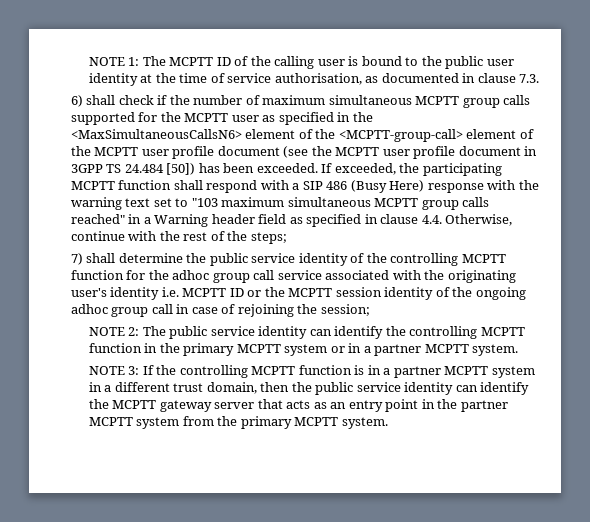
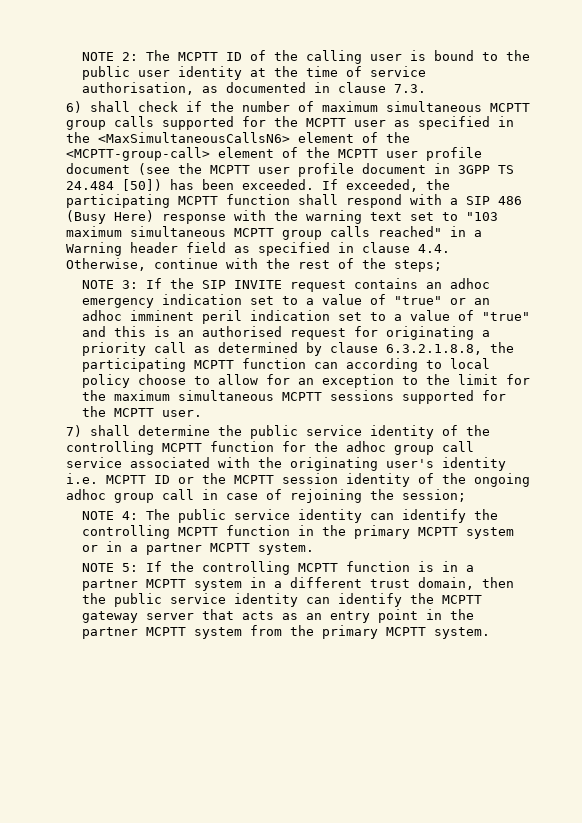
[88,57,140,66] NOTE 1: -> [81,52,138,61] NOTE 2:
(287, 238) none -> [81,278,490,292] [81,294,490,308] [81,310,530,324] [81,326,490,340] [81,342,514,356] [81,358,490,372] [81,374,530,388] [81,390,506,404] [81,406,202,417] // NOTE 3: If the SIP INVITE request contains an adhoc emergency indication set to a value of "true" or an adhoc imminent peril indication set to a value of "true" and this is an authorised request for originating a priority call as determined by clause 6.3.2.1.8.8, the participating MCPTT function can according to local policy choose to allow for an exception to the limit for the maximum simultaneous MCPTT sessions supported for the MCPTT user.
[128,327,140,336] 2: -> [121,511,138,520] 4:
[128,366,140,375] 3: -> [121,563,138,572] 5:

